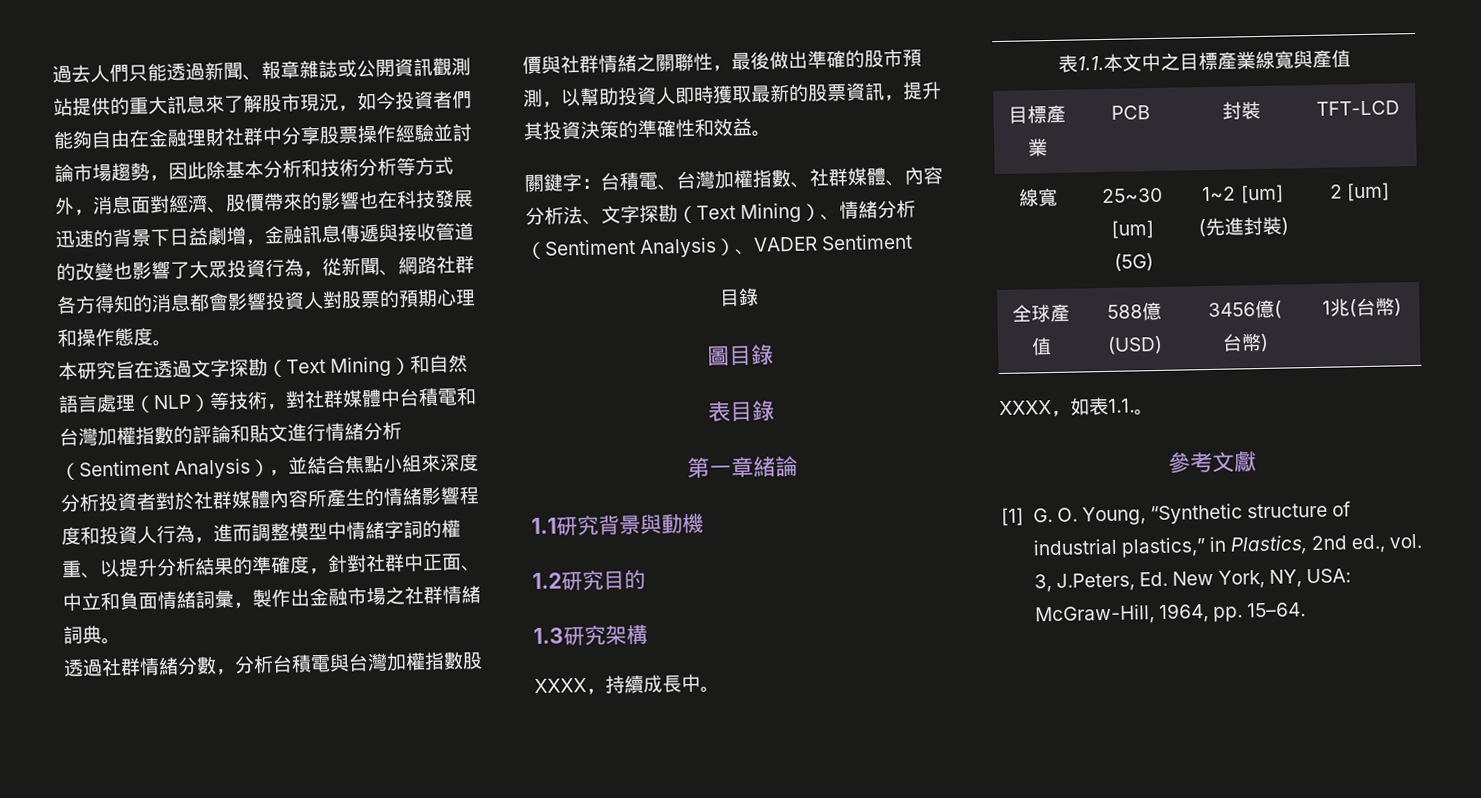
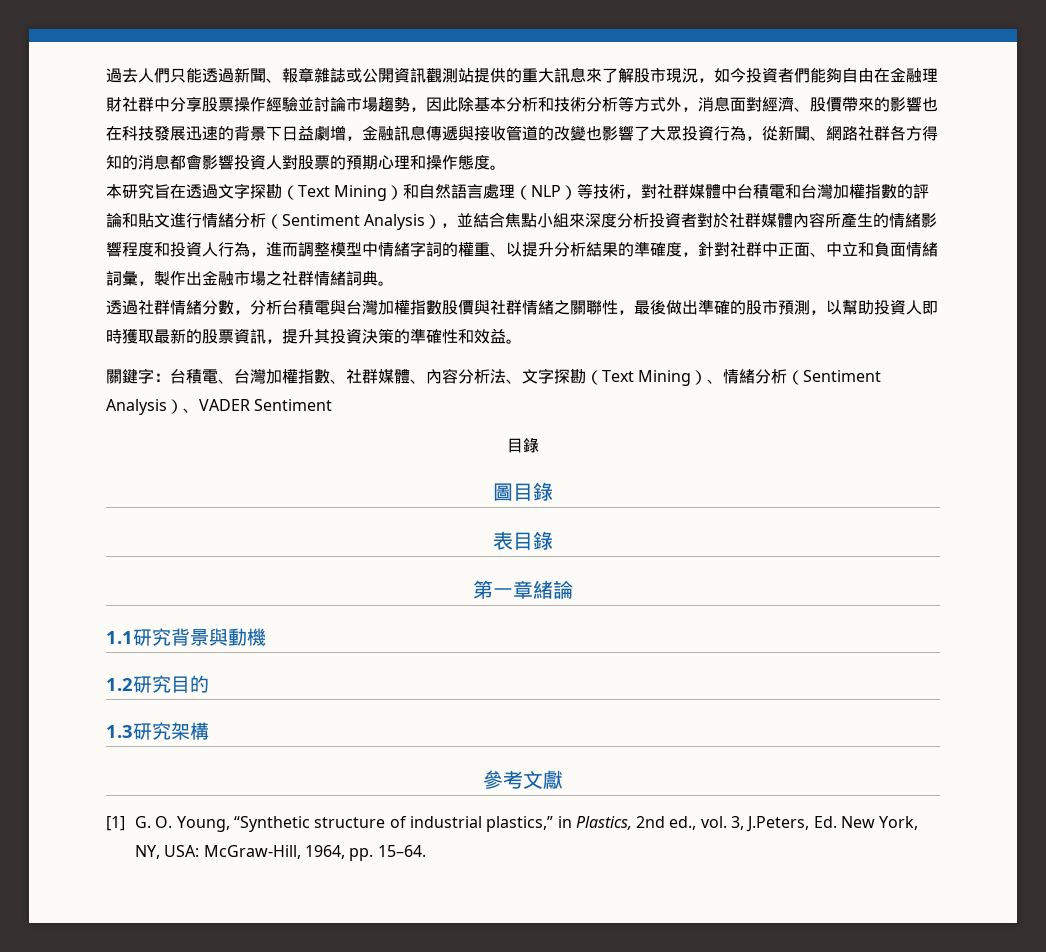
[534,673,720,696] [1057,49,1351,73] [1007,104,1066,124] [1027,138,1048,157] [1111,105,1150,120] [1221,100,1261,120] [1316,100,1400,116] [1019,187,1058,207] [1102,187,1163,204] [1111,220,1154,239] [1113,253,1154,272] [1202,184,1284,204] [1197,216,1289,238] [1328,182,1391,202] [1011,303,1070,323] [1030,337,1052,356] [1107,301,1162,321] [1107,335,1163,355] [1208,299,1282,319] [1222,332,1269,352] [1322,297,1402,318] [999,396,1154,418] // XXXX，持續成長中。 // 表1.1.本文中之目標產業線寬與產值 // 目標產業 | PCB | 封裝 | TFT-LCD // 線寬 | 25~30 [um] (5G) | 1~2 [um] (先進封裝) | 2 [um] // 全球產值 | 588億(USD) | 3456億(台幣) | 1兆(台幣) // XXXX，如表1.1.。 -> (209, 731) none

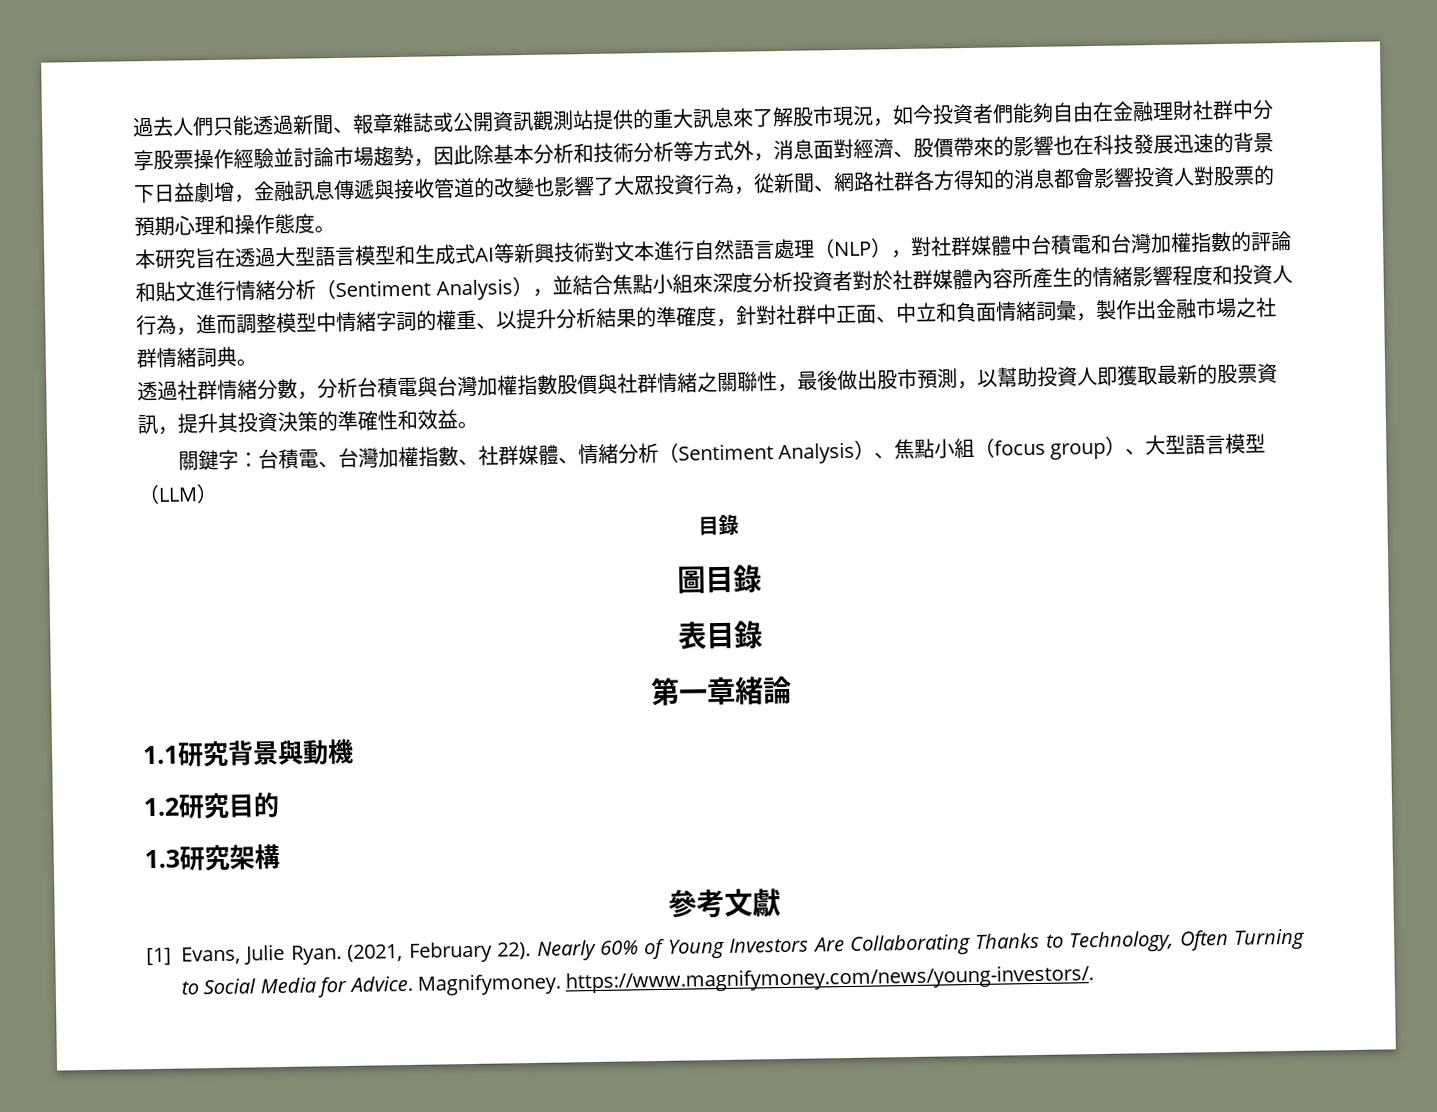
[218,183,420,201] 文字探勘（Text Mining）和 -> [275,240,695,268] 大型語言模型和生成式AI等新興技術對文本進行
[577,183,626,199] 等技術 -> (892, 247) none
[698,299,746,315] 準確的 -> (878, 379) none
[106,329,122,344] 時 -> (1118, 376) none
[426,368,724,386] 內容分析法、文字探勘（Text Mining）、 -> (579, 460) none
[199,399,333,411] VADER Sentiment -> [893,433,1267,460] [138,482,218,505] 焦點小組（focus group）、大型語言模型（LLM）
[134,816,919,832] [134,845,426,861] G. O. Young, “Synthetic structure of industrial plastics,” in Plastics, 2nd ed., vol. 3, J.Peters, Ed. New York, NY, USA: McGraw-Hill, 1964, pp. 15–64. -> [181,928,1306,965] [181,964,1095,998] Evans, Julie Ryan. (2021, February 22). Nearly 60% of Young Investors Are Collaborating Thanks to Technology, Often Turning to Social Media for Advice. Magnifymoney. https://www.magnifymoney.com/news/young-investors/.

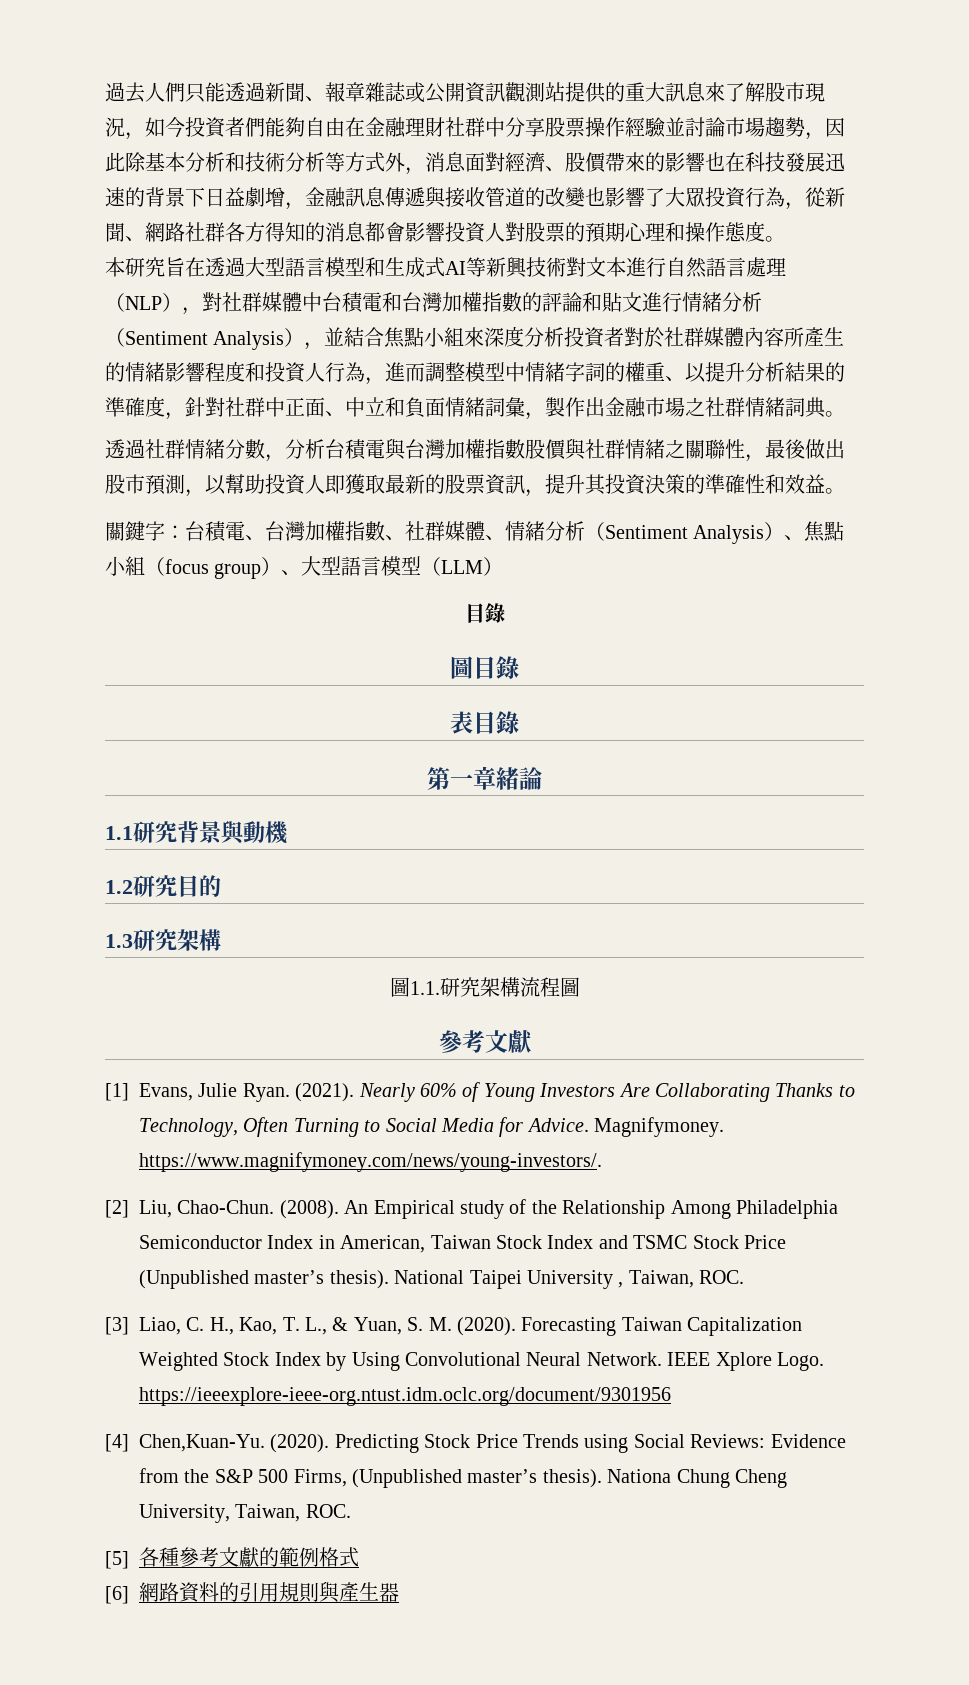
(280, 857) none -> [389,977,580,997] // 圖1.1.研究架構流程圖
[347,941,532,963] (2021, February 22). -> [295,1083,355,1102] (2021).
(1095, 979) none -> [105,1199,838,1219] [139,1235,786,1253] [139,1270,745,1289] [105,1317,803,1336] [139,1352,824,1371] [139,1387,671,1406] [105,1434,846,1453] [139,1468,787,1488] [139,1504,351,1523] [105,1547,359,1569] [105,1581,399,1604] // [2] Liu, Chao-Chun. (2008). An Empirical study of the Relationship Among Philadelphia Semiconductor Index in American, Taiwan Stock Index and TSMC Stock Price (Unpublished master’s thesis). National Taipei University , Taiwan, ROC. // [3] Liao, C. H., Kao, T. L., & Yuan, S. M. (2020). Forecasting Taiwan Capitalization Weighted Stock Index by Using Convolutional Neural Network. IEEE Xplore Logo. https://ieeexplore-ieee-org.ntust.idm.oclc.org/document/9301956 // [4] Chen,Kuan-Yu. (2020). Predicting Stock Price Trends using Social Reviews: Evidence from the S&P 500 Firms, (Unpublished master’s thesis). Nationa Chung Cheng University, Taiwan, ROC. // [5]各種參考文獻的範例格式 // [6]網路資料的引用規則與產生器

